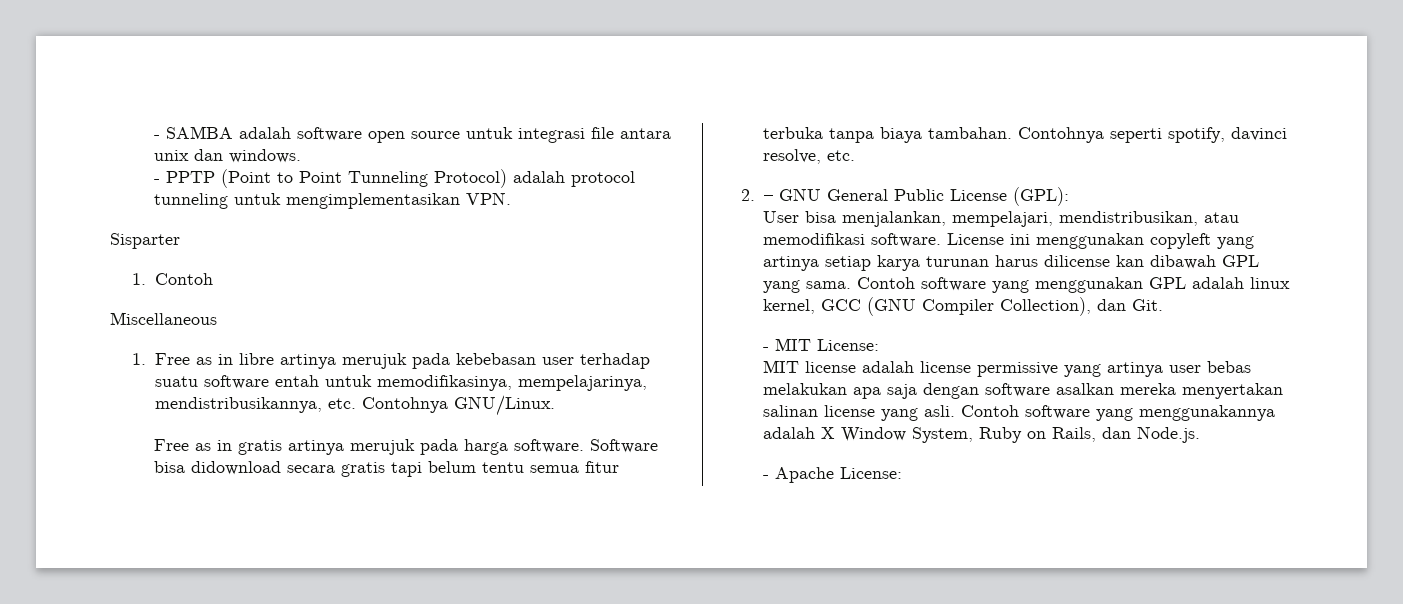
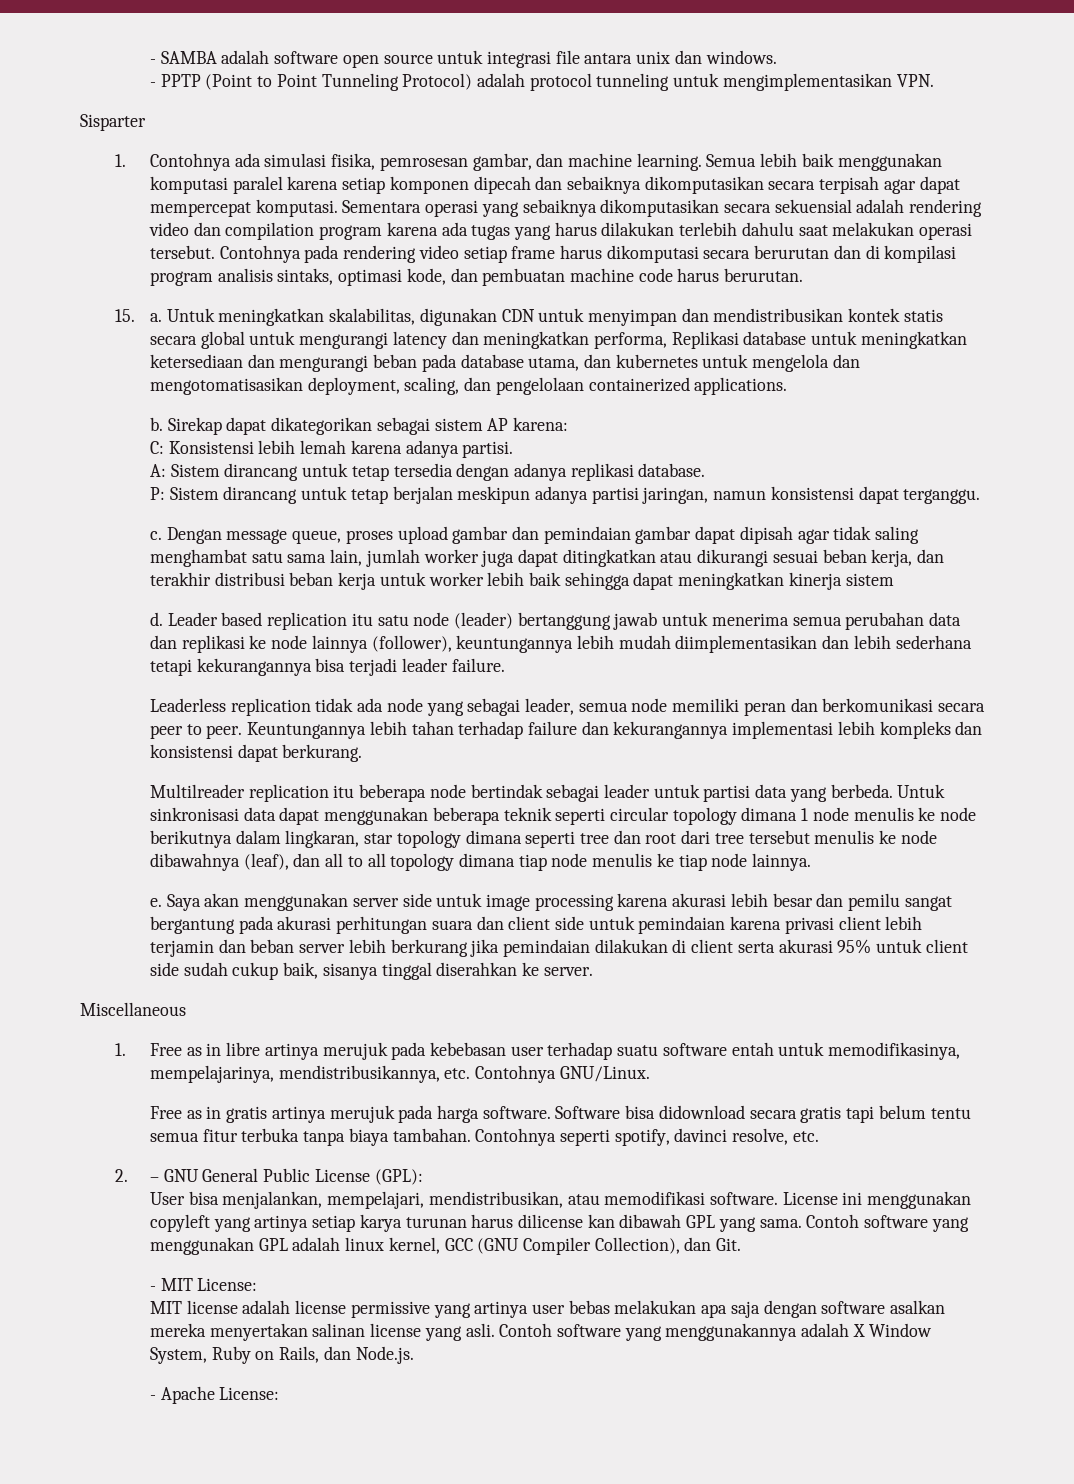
[154,273,213,285] Contoh -> [149,153,942,171] [149,176,960,194] [149,199,983,217] [148,222,973,240] [149,245,957,263] [149,268,804,286] [114,308,943,326] [149,331,967,349] [149,354,860,372] [149,377,788,395] [149,417,569,435] [149,440,514,458] [149,463,706,481] [149,486,981,504] [149,526,920,544] [149,549,945,567] [149,572,894,590] [149,612,962,630] [149,635,972,653] [149,658,505,676] [149,698,986,716] [149,721,983,739] [149,744,363,762] [149,784,946,802] [149,807,977,825] [149,830,937,848] [149,853,812,871] [149,893,952,911] [149,916,923,934] [149,939,968,957] [149,962,593,980] Contohnya ada simulasi fisika, pemrosesan gambar, dan machine learning. Semua lebih baik menggunakan komputasi paralel karena setiap komponen dipecah dan sebaiknya dikomputasikan secara terpisah agar dapat mempercepat komputasi. Sementara operasi yang sebaiknya dikomputasikan secara sekuensial adalah rendering video dan compilation program karena ada tugas yang harus dilakukan terlebih dahulu saat melakukan operasi tersebut. Contohnya pada rendering video setiap frame harus dikomputasi secara berurutan dan di kompilasi program analisis sintaks, optimasi kode, dan pembuatan machine code harus berurutan. // 15. a. Untuk meningkatkan skalabilitas, digunakan CDN untuk menyimpan dan mendistribusikan kontek statis secara global untuk mengurangi latency dan meningkatkan performa, Replikasi database untuk meningkatkan ketersediaan dan mengurangi beban pada database utama, dan kubernetes untuk mengelola dan mengotomatisasikan deployment, scaling, dan pengelolaan containerized applications. // b. Sirekap dapat dikategorikan sebagai sistem AP karena: // C: Konsistensi lebih lemah karena adanya partisi. // A: Sistem dirancang untuk tetap tersedia dengan adanya replikasi database. // P: Sistem dirancang untuk tetap berjalan meskipun adanya partisi jaringan, namun konsistensi dapat terganggu. // c. Dengan message queue, proses upload gambar dan pemindaian gambar dapat dipisah agar tidak saling menghambat satu sama lain, jumlah worker juga dapat ditingkatkan atau dikurangi sesuai beban kerja, dan terakhir distribusi beban kerja untuk worker lebih baik sehingga dapat meningkatkan kinerja sistem // d. Leader based replication itu satu node (leader) bertanggung jawab untuk menerima semua perubahan data dan replikasi ke node lainnya (follower), keuntungannya lebih mudah diimplementasikan dan lebih sederhana tetapi kekurangannya bisa terjadi leader failure. // Leaderless replication tidak ada node yang sebagai leader, semua node memiliki peran dan berkomunikasi secara peer to peer. Keuntungannya lebih tahan terhadap failure dan kekurangannya implementasi lebih kompleks dan konsistensi dapat berkurang. // Multilreader replication itu beberapa node bertindak sebagai leader untuk partisi data yang berbeda. Untuk sinkronisasi data dapat menggunakan beberapa teknik seperti circular topology dimana 1 node menulis ke node berikutnya dalam lingkaran, star topology dimana seperti tree dan root dari tree tersebut menulis ke node dibawahnya (leaf), dan all to all topology dimana tiap node menulis ke tiap node lainnya. // e. Saya akan menggunakan server side untuk image processing karena akurasi lebih besar dan pemilu sangat bergantung pada akurasi perhitungan suara dan client side untuk pemindaian karena privasi client lebih terjamin dan beban server lebih berkurang jika pemindaian dilakukan di client serta akurasi 95% untuk client side sudah cukup baik, sisanya tinggal diserahkan ke server.

